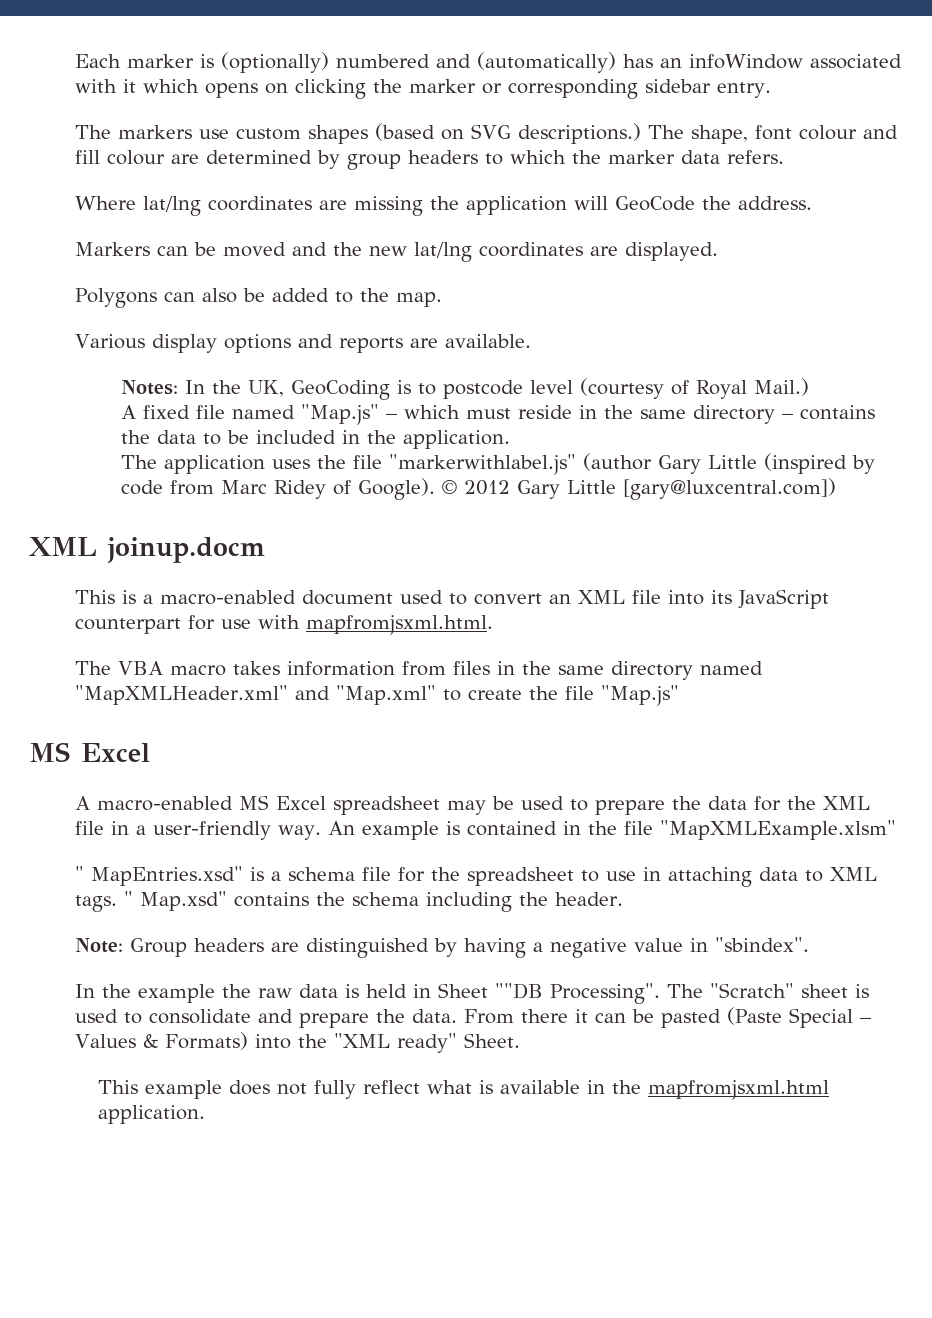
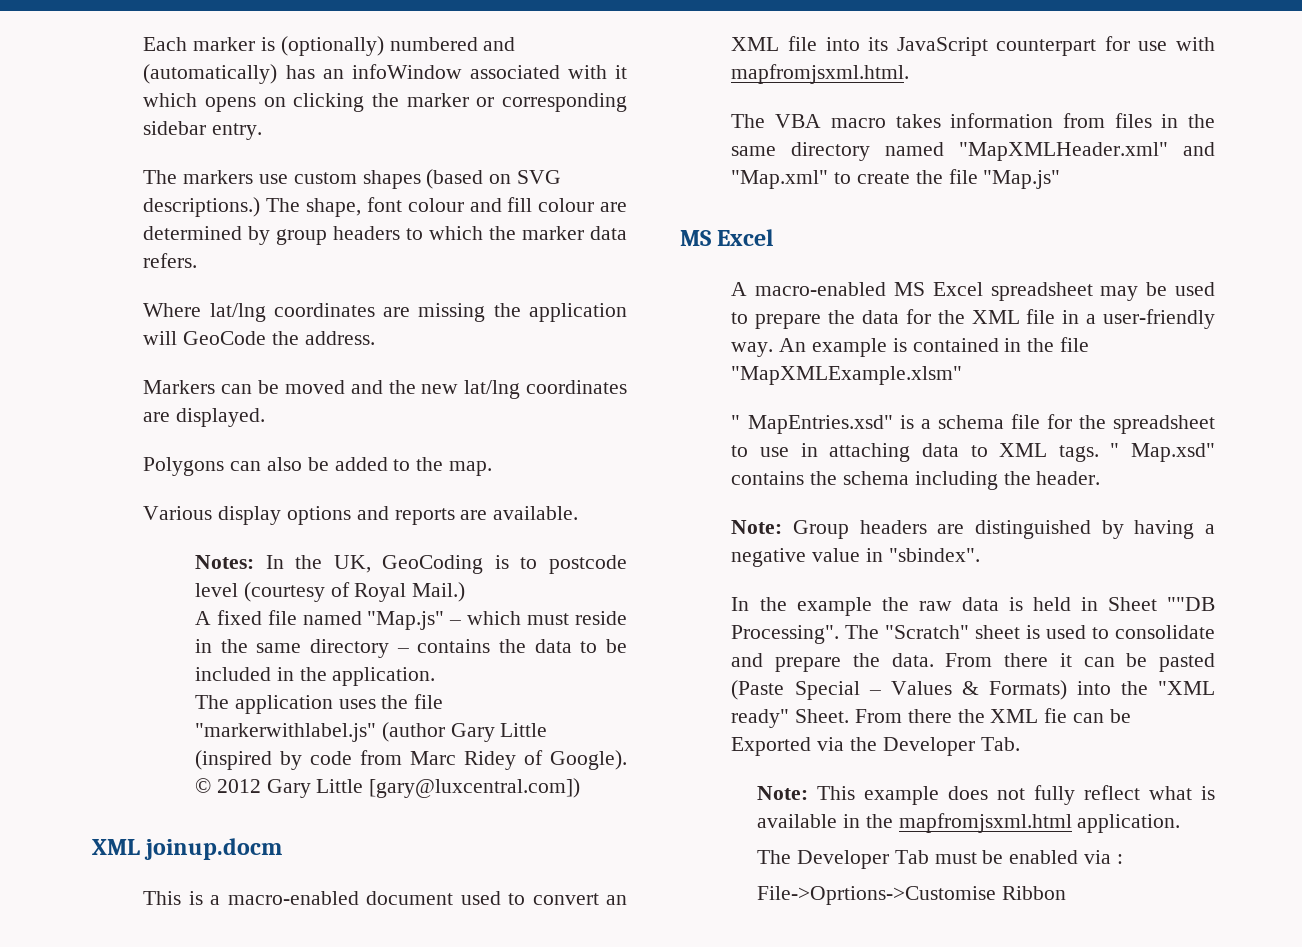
(520, 1040) // -> [855,708,1131,723] [731,737,1020,756] [757,786,809,800] From there the XML fie can be Exported via the Developer Tab. // Note:
(205, 1114) none -> [757,850,1123,869] [757,886,1066,905] // The Developer Tab must be enabled via : // File->Oprtions->Customise Ribbon

